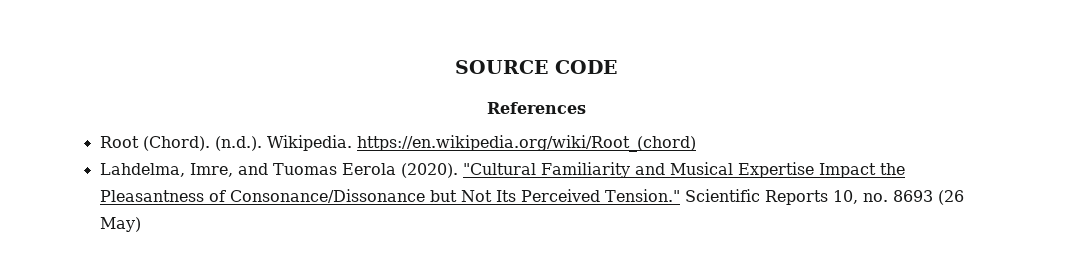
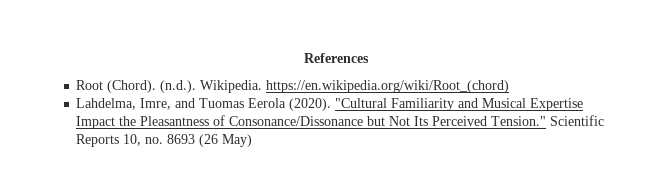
[455,60,617,74] SOURCE CODE // -> (304, 58) none

